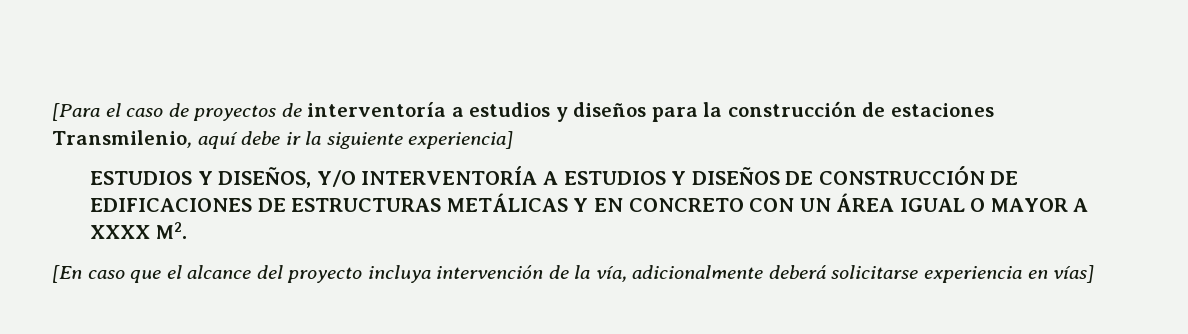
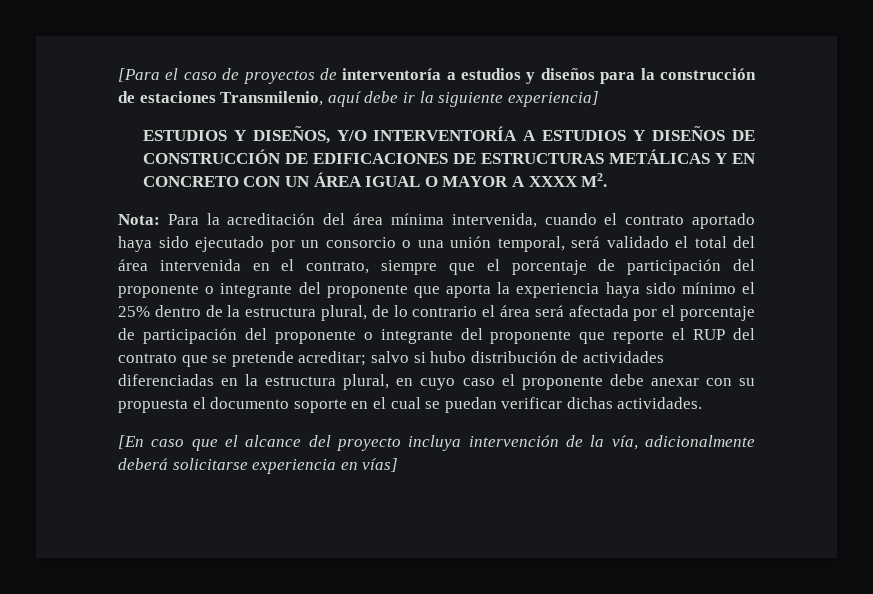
(187, 230) none -> [118,213,755,229] [118,236,755,252] [118,259,755,275] [118,282,755,298] [118,305,755,321] [118,328,755,344] [118,351,664,367] [118,374,756,390] [118,397,703,413] // Nota: Para la acreditación del área mínima intervenida, cuando el contrato aportado haya sido ejecutado por un consorcio o una unión temporal, será validado el total del área intervenida en el contrato, siempre que el porcentaje de participación del proponente o integrante del proponente que aporta la experiencia haya sido mínimo el 25% dentro de la estructura plural, de lo contrario el área será afectada por el porcentaje de participación del proponente o integrante del proponente que reporte el RUP del contrato que se pretende acreditar; salvo si hubo distribución de actividades diferenciadas en la estructura plural, en cuyo caso el proponente debe anexar con su propuesta el documento soporte en el cual se puedan verificar dichas actividades.

